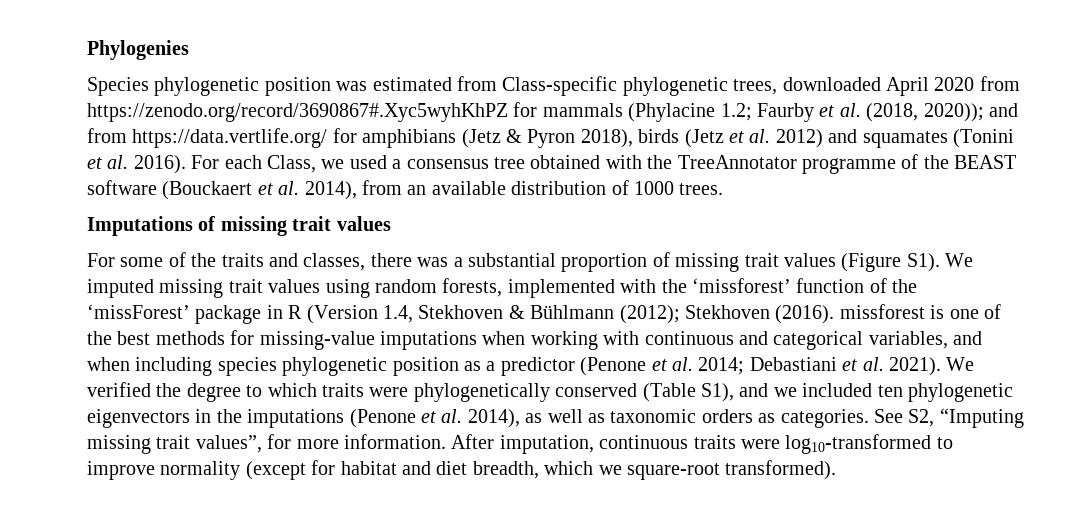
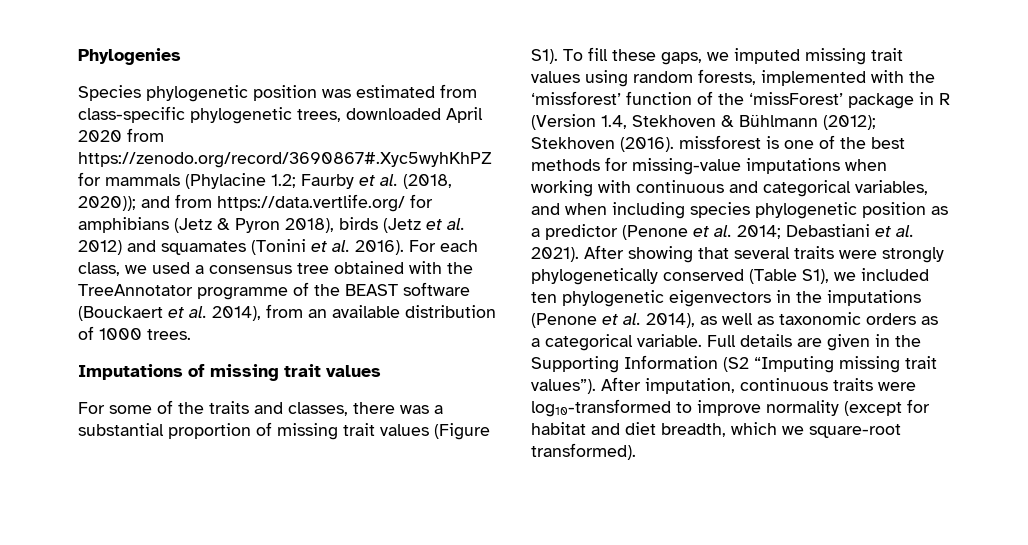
[502,76,618,96] Class-specific -> [78,106,185,123] class-specific
[267,155,316,173] Class, -> [78,262,120,276] class,
[945,253,974,267] We -> [563,47,729,65] To fill these gaps, we
[946,357,975,371] [87,382,409,402] We verified the degree to which traits were -> [584,245,944,263] After showing that several traits were strongly
[739,383,769,397] and -> (829, 276) none
[780,408,1024,428] [87,434,446,454] categories. See S2, “Imputing missing trait values”, for more information. -> [531,334,921,351] [531,355,937,373] [531,379,596,394] a categorical variable. Full details are given in the Supporting Information (S2 “Imputing missing trait values”).

